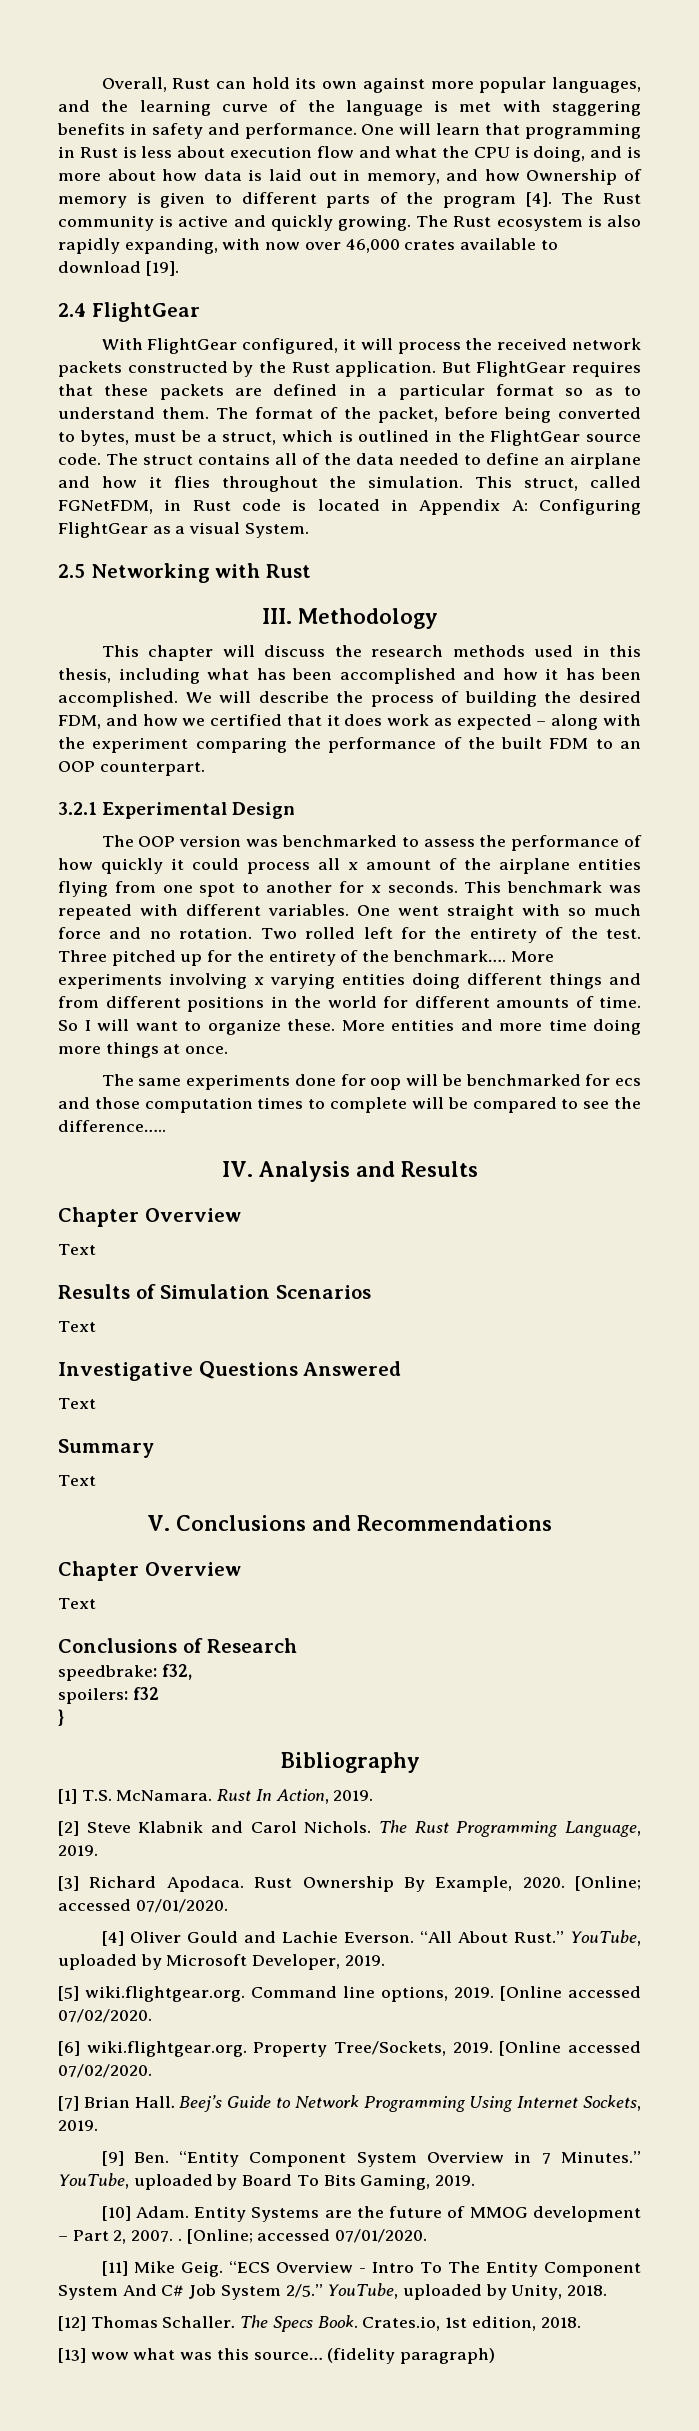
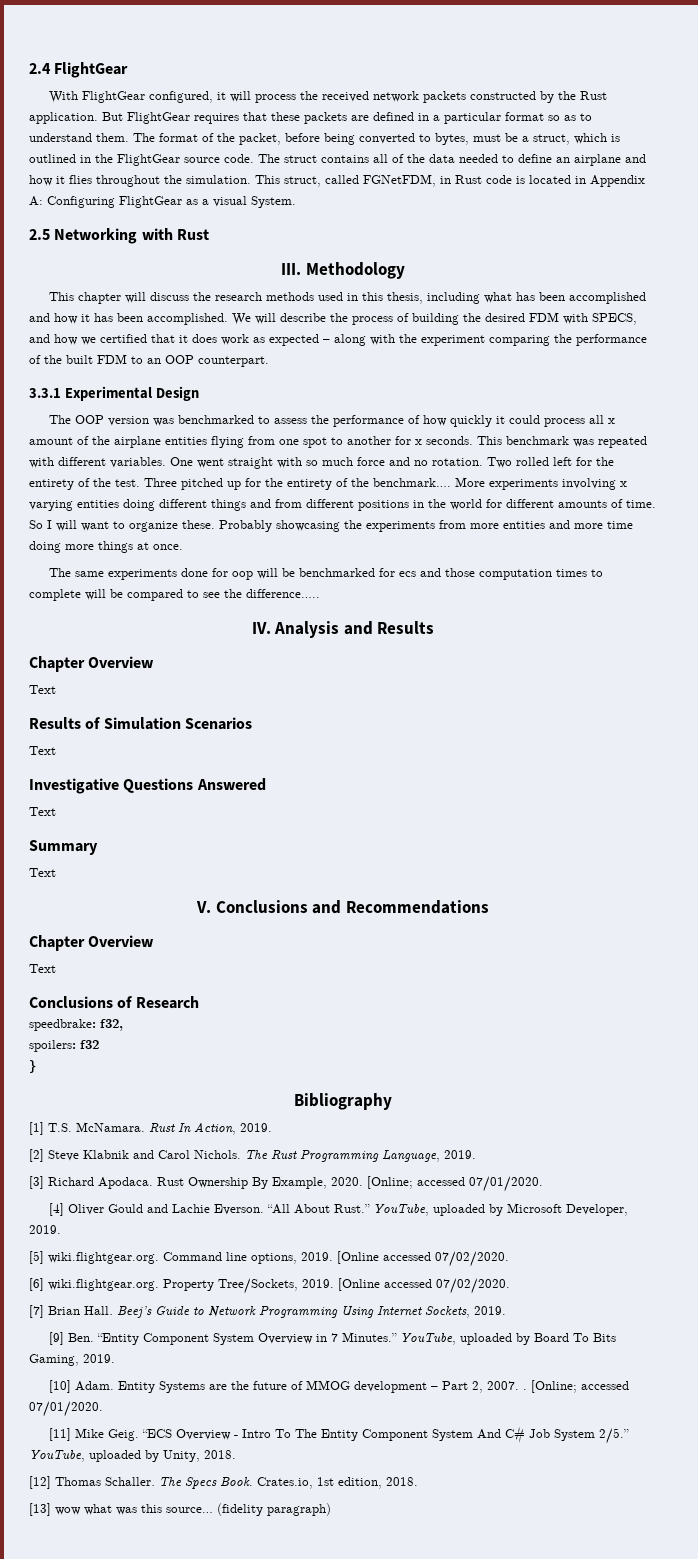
[101,77,642,93] [58,100,641,116] [57,123,642,139] [58,146,641,162] [58,169,642,185] [58,192,641,208] [58,215,641,231] [58,238,558,254] [58,261,179,276] Overall, Rust can hold its own against more popular languages, and the learning curve of the language is met with staggering benefits in safety and performance. One will learn that programming in Rust is less about execution flow and what the CPU is doing, and is more about how data is laid out in memory, and how Ownership of memory is given to different parts of the program [4]. The Rust community is active and quickly growing. The Rust ecosystem is also rapidly expanding, with now over 46,000 crates available to download [19]. // -> (29, 68) none
[58,715,101,729] FDM, -> [529,312,637,325] FDM with SPECS,
[58,802,97,815] 3.2.1 -> [29,388,61,398] 3.3.1
[341,1020,385,1031] More -> [219,520,499,532] Probably showcasing the experiments from more

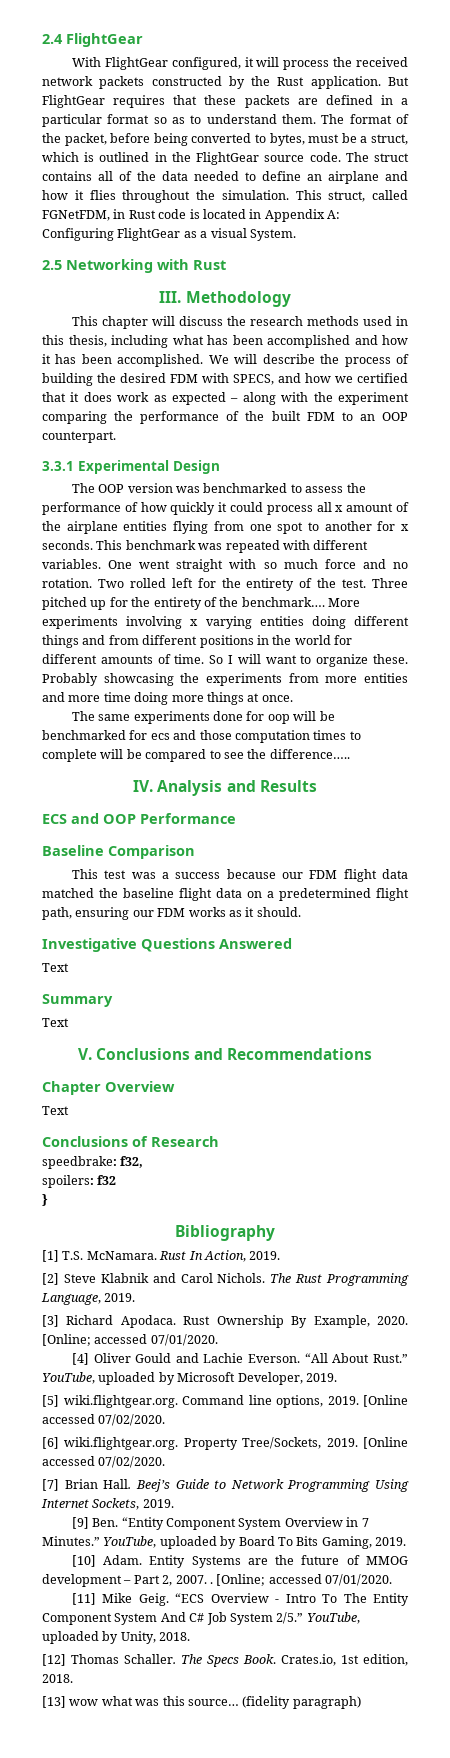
[29,656,155,672] [29,685,56,694] [29,717,252,730] [29,746,56,755] Chapter Overview // Text // Results of Simulation Scenarios // Text -> [42,813,236,824] [42,845,195,859] [71,869,408,882] [42,888,409,901] [42,907,301,920] ECS and OOP Performance // Baseline Comparison // This test was a success because our FDM flight data matched the baseline flight data on a predetermined flight path, ensuring our FDM works as it should.

